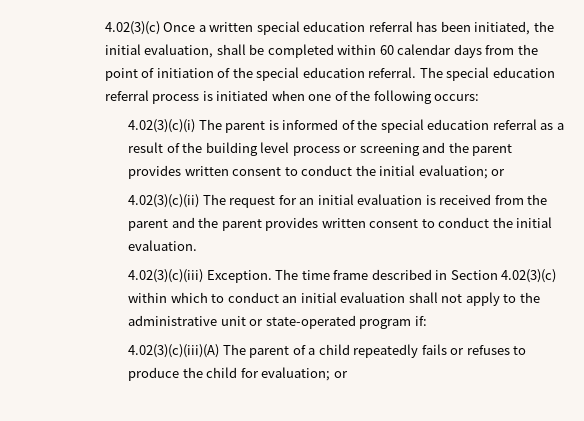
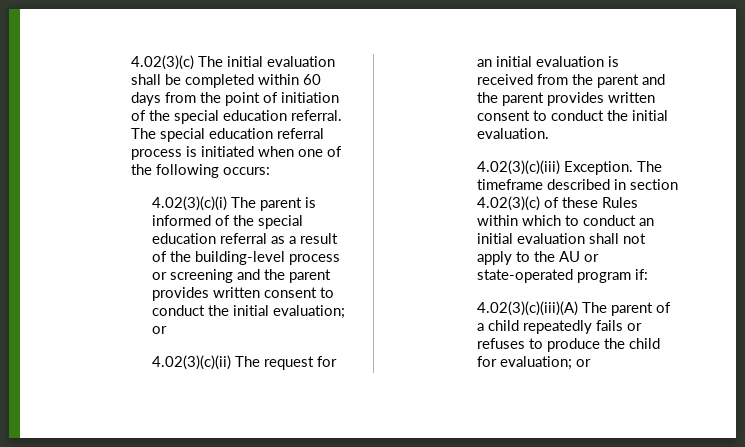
[104,21,554,35] [104,44,214,58] 4.02(3)(c) Once a written special education referral has been initiated, the initial evaluation, -> [130,55,335,70] 4.02(3)(c) The initial evaluation
[397,44,452,55] calendar -> (321, 79) none
[205,142,290,156] building level -> [194,251,285,265] building-level
[301,269,557,283] time frame described in Section 4.02(3)(c) -> [476,179,678,190] [476,196,638,211] timeframe described in section 4.02(3)(c) of these Rules
[128,315,246,326] administrative unit -> [558,251,580,262] AU

